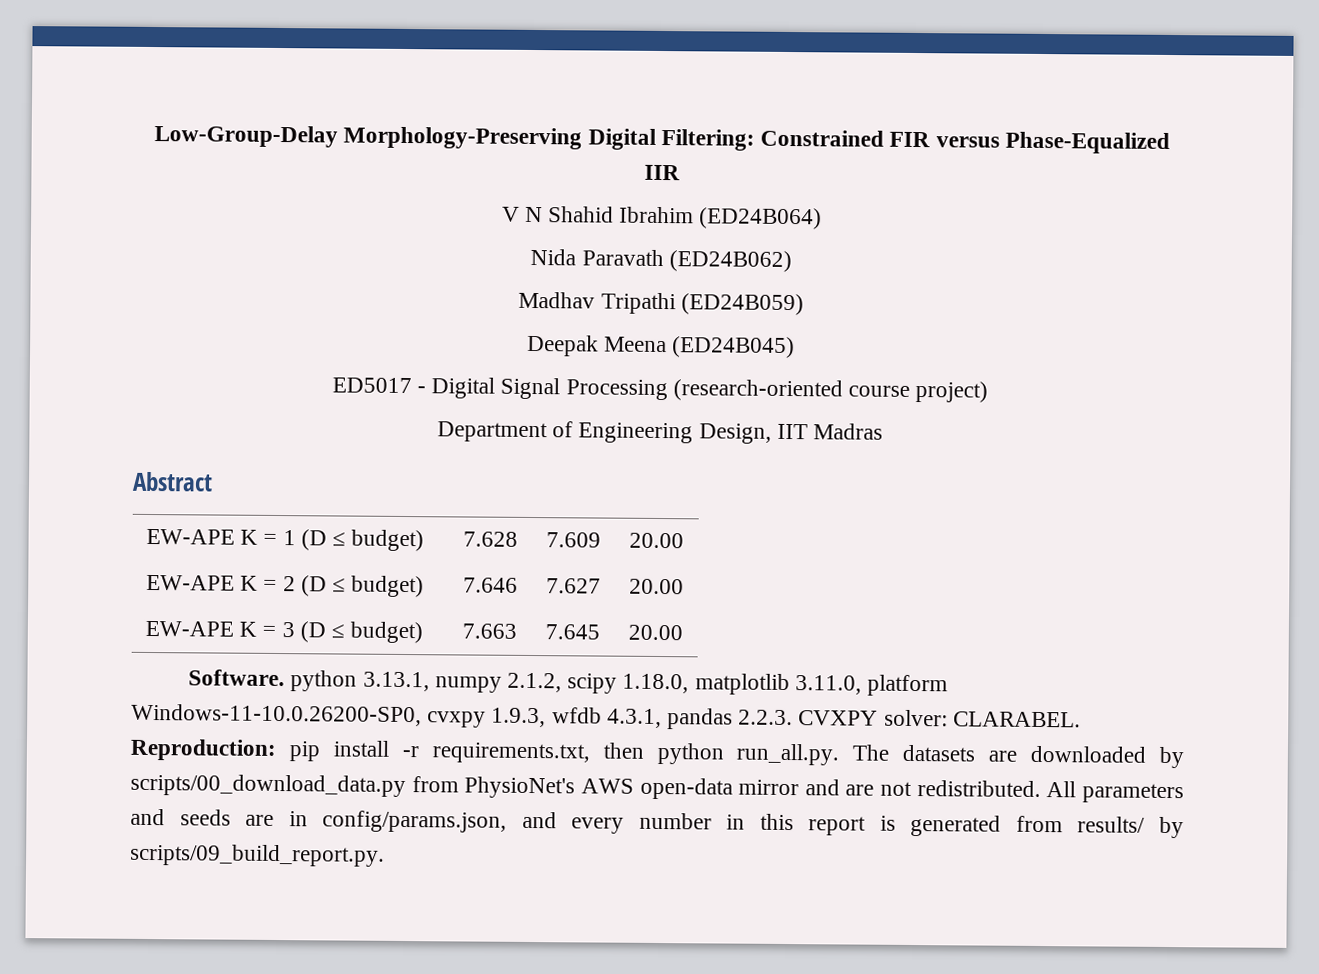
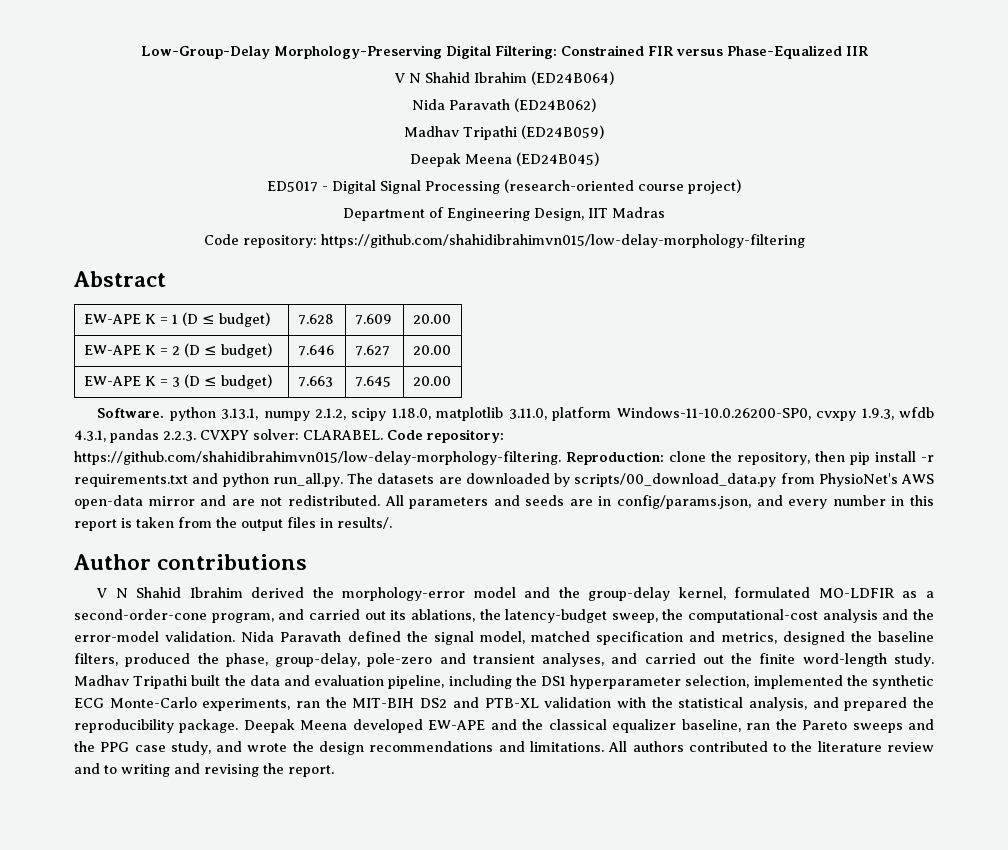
(884, 431) none -> [203,234,805,248] // Code repository: https://github.com/shahidibrahimvn015/low-delay-morphology-filtering
[130,738,277,761] Reproduction: -> [387,429,504,443] [74,451,845,465] Code repository: https://github.com/shahidibrahimvn015/low-delay-morphology-filtering. Reproduction: clone the repository, then
[431,742,644,764] requirements.txt, then -> [74,473,219,487] requirements.txt and
[910,814,1184,839] [130,843,385,867] generated from results/ by scripts/09_build_report.py. -> [136,517,392,531] [73,554,308,570] [96,587,935,601] [74,609,934,623] [74,631,934,645] [74,653,934,667] [74,675,934,689] [74,697,934,711] [74,719,934,733] [74,741,934,755] [74,763,334,777] taken from the output files in results/. // Author contributions // V N Shahid Ibrahim derived the morphology-error model and the group-delay kernel, formulated MO-LDFIR as a second-order-cone program, and carried out its ablations, the latency-budget sweep, the computational-cost analysis and the error-model validation. Nida Paravath defined the signal model, matched specification and metrics, designed the baseline filters, produced the phase, group-delay, pole-zero and transient analyses, and carried out the finite word-length study. Madhav Tripathi built the data and evaluation pipeline, including the DS1 hyperparameter selection, implemented the synthetic ECG Monte-Carlo experiments, ran the MIT-BIH DS2 and PTB-XL validation with the statistical analysis, and prepared the reproducibility package. Deepak Meena developed EW-APE and the classical equalizer baseline, ran the Pareto sweeps and the PPG case study, and wrote the design recommendations and limitations. All authors contributed to the literature review and to writing and revising the report.

